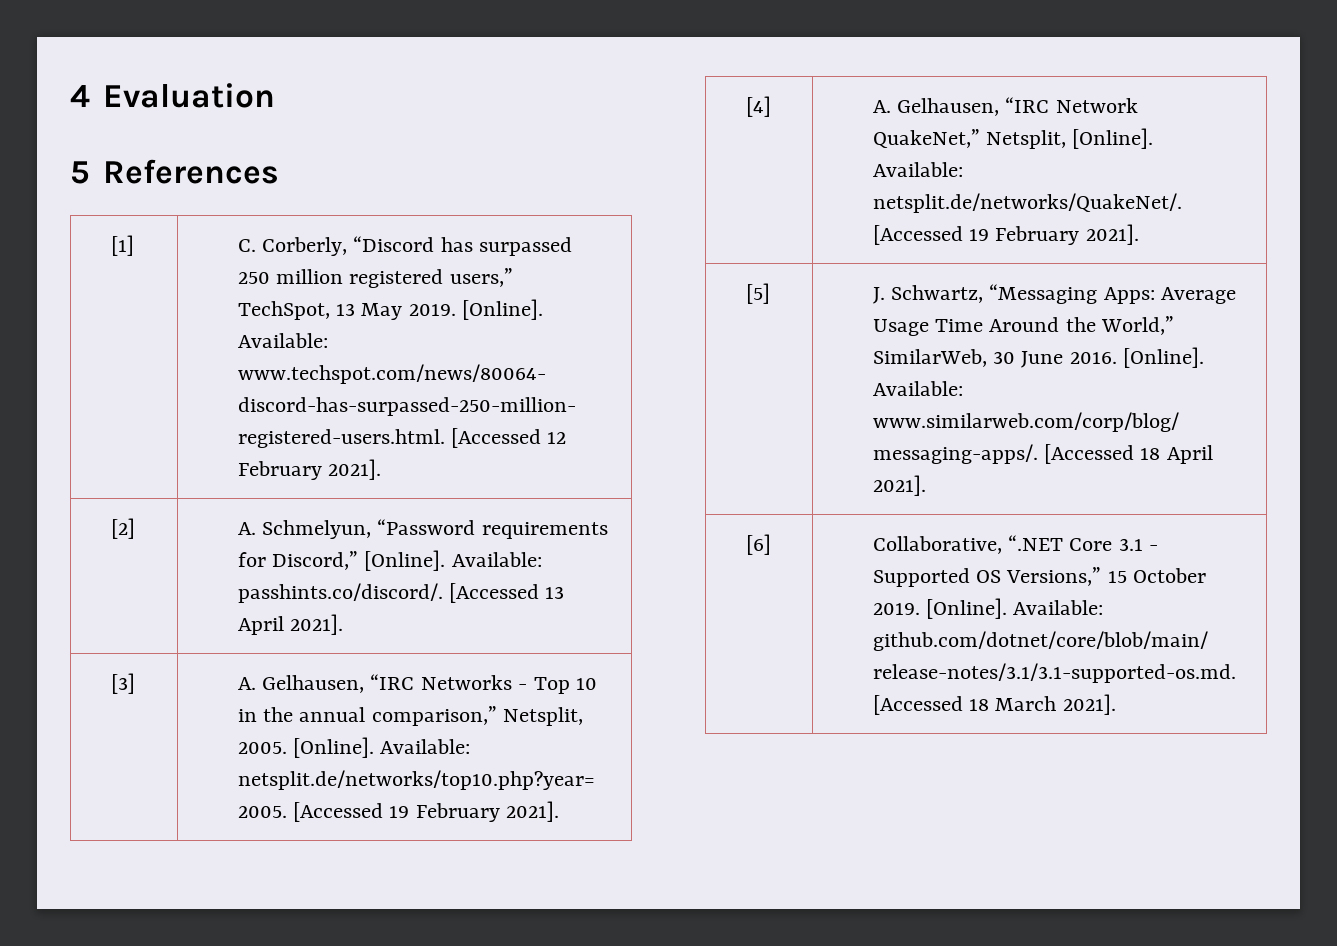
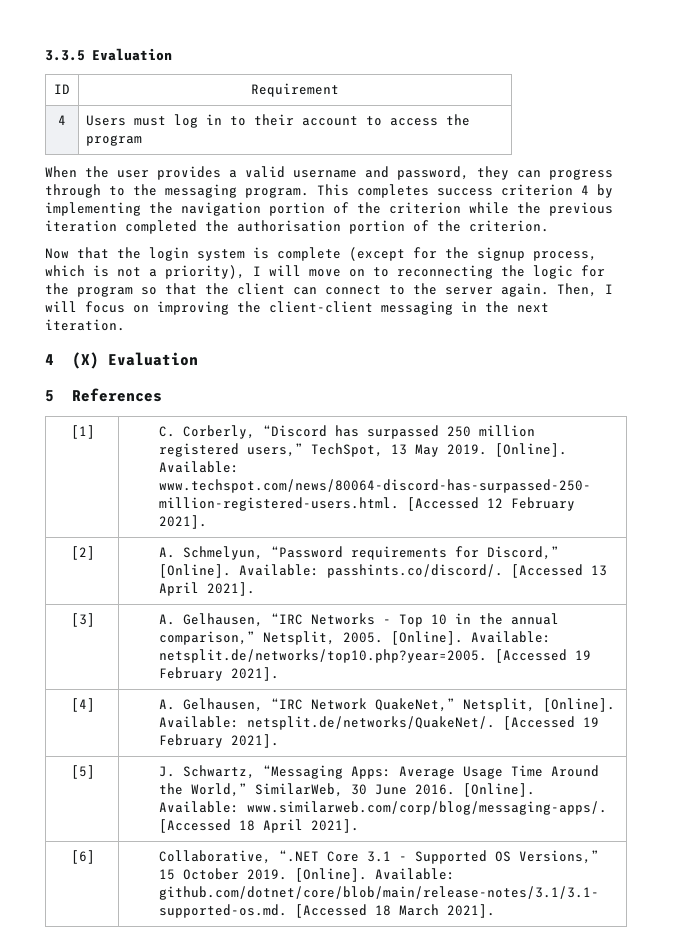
[70,83,276,108] 4 Evaluation -> [45,48,172,61] [54,84,70,94] [251,83,339,97] [58,115,66,125] [86,114,471,128] [86,135,143,146] [45,166,613,180] [45,184,613,198] [45,202,613,216] [45,220,549,234] [45,247,597,261] [45,265,605,279] [45,283,613,297] [45,301,549,315] [45,319,125,331] [45,352,198,369] 3.3.5 Evaluation // ID | Requirement // 4 | Users must log in to their account to access the program // When the user provides a valid username and password, they can progress through to the messaging program. This completes success criterion 4 by implementing the navigation portion of the criterion while the previous iteration completed the authorisation portion of the criterion. // Now that the login system is complete (except for the signup process, which is not a priority), I will move on to reconnecting the logic for the program so that the client can connect to the server again. Then, I will focus on improving the client-client messaging in the next iteration. // 4 (X) Evaluation

